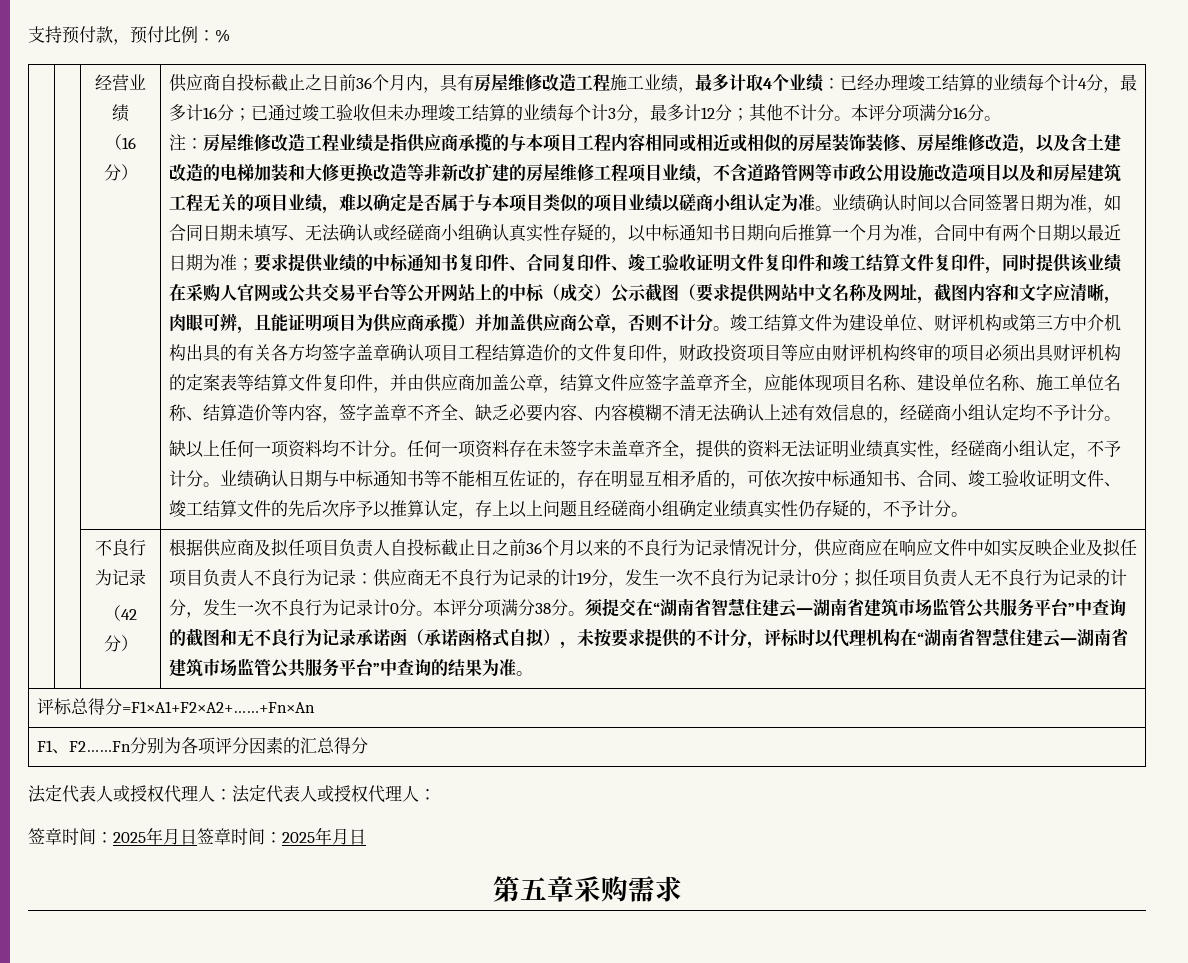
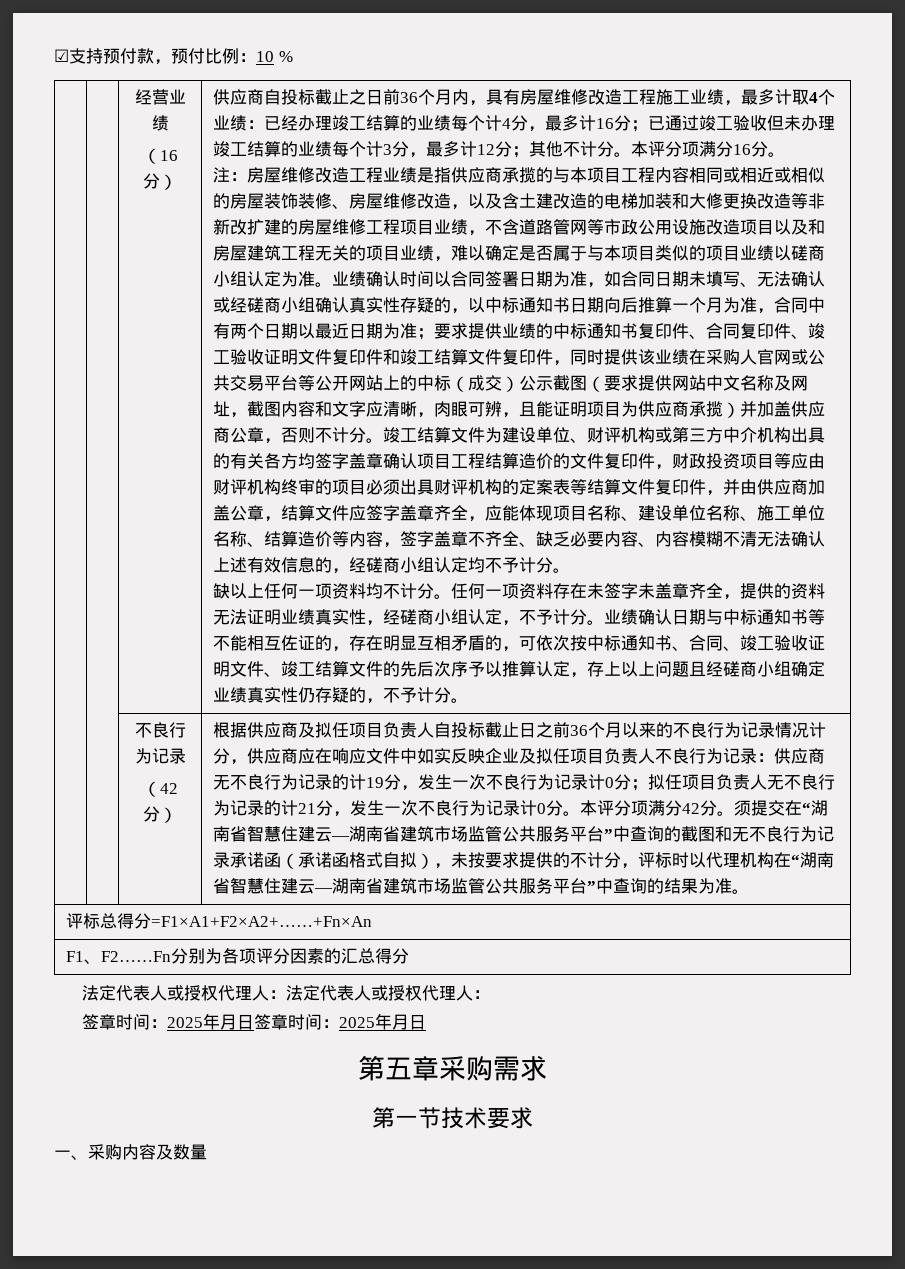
(28, 34) none -> [54,49,69,62] ☑
(215, 35) none -> [256,51,274,62] 10
(1127, 577) none -> [297,803,316,814] 21
[534,603,551,614] 38 -> [681,803,700,814] 42
(682, 889) none -> [372,1107,533,1129] [54,1144,207,1160] // 第一节技术要求 // 一、采购内容及数量

